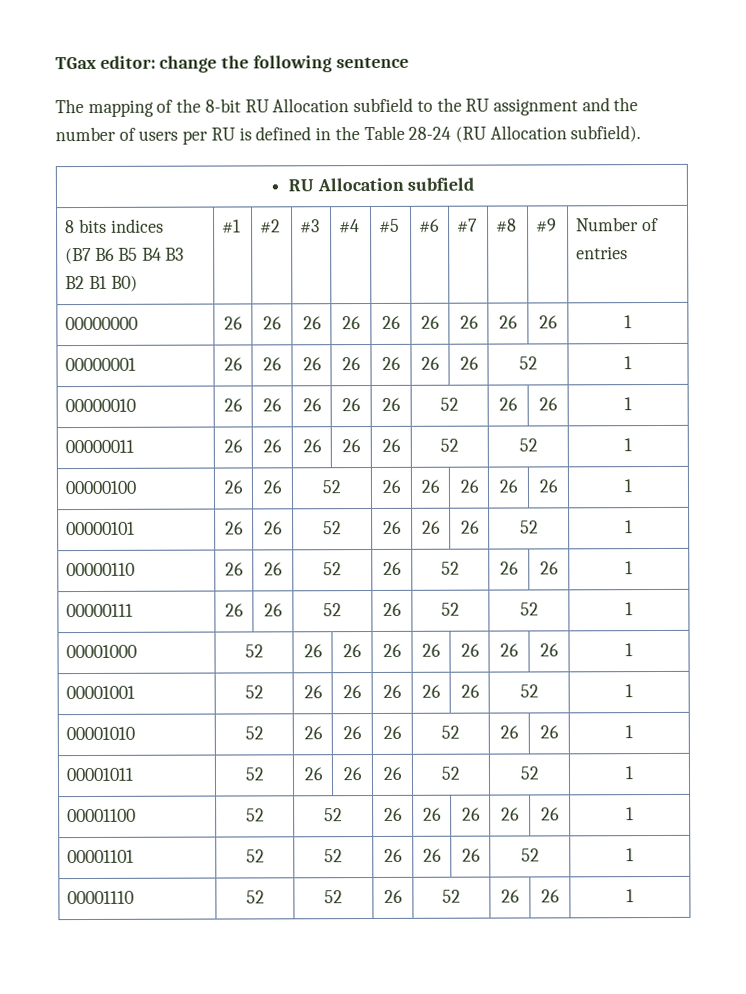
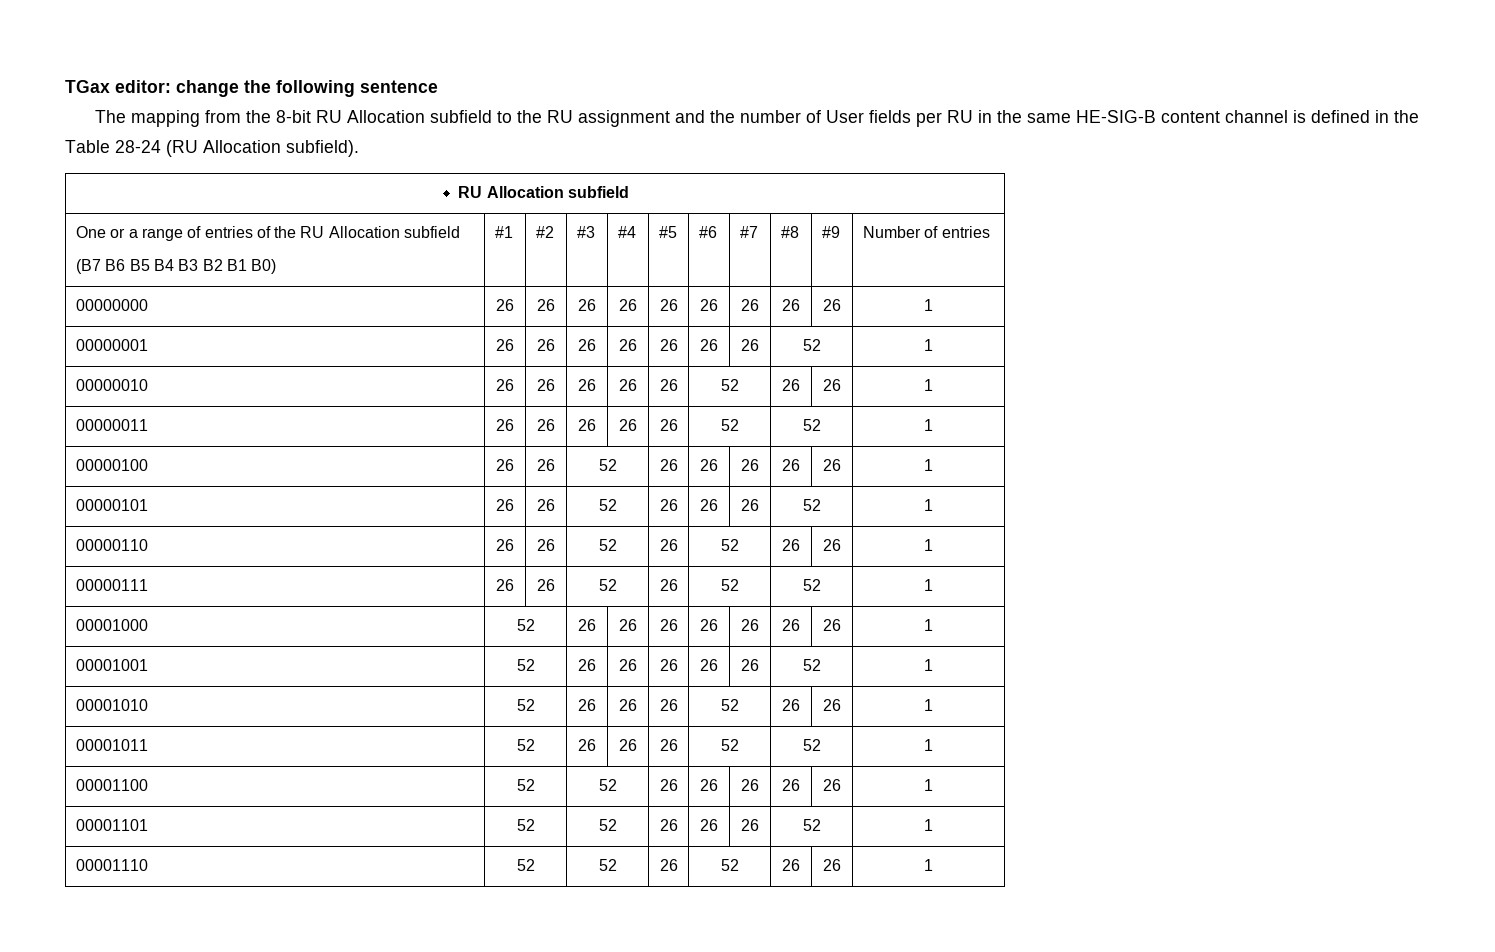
[156,99,174,113] of -> [205,110,242,123] from
[138,127,236,145] users per RU -> [826,110,1289,127] User fields per RU in the same HE-SIG-B content channel
[65,218,164,234] 8 bits indices -> [75,226,461,241] One or a range of entries of the RU Allocation subfield

